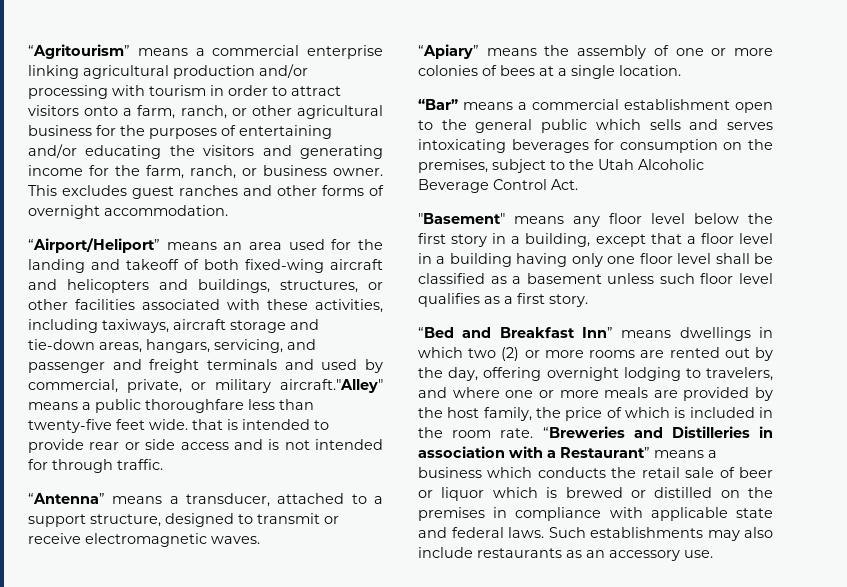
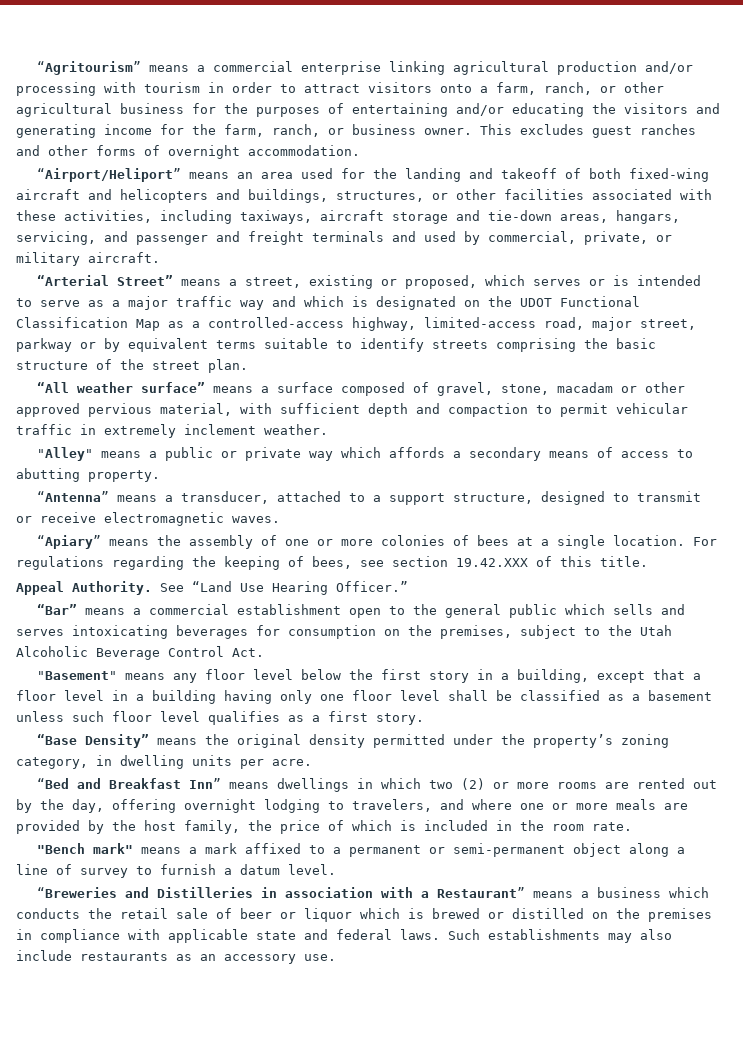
[280,379,383,393] [28,399,314,413] [28,419,329,433] [28,439,383,453] [28,459,163,473] aircraft."Alley" means a public thoroughfare less than twenty-five feet wide. that is intended to provide rear or side access and is not intended for through traffic. -> [88,252,160,263] [36,275,701,289] [16,296,640,310] [16,317,696,331] [16,338,656,352] [16,359,248,373] [36,382,685,396] [16,403,688,417] [16,424,328,438] [36,447,693,461] [16,468,160,482] aircraft. // “Arterial Street” means a street, existing or proposed, which serves or is intended to serve as a major traffic way and which is designated on the UDOT Functional Classification Map as a controlled-access highway, limited-access road, major street, parkway or by equivalent terms suitable to identify streets comprising the basic structure of the street plan. // “All weather surface” means a surface composed of gravel, stone, macadam or other approved pervious material, with sufficient depth and compaction to permit vehicular traffic in extremely inclement weather. // "Alley" means a public or private way which affords a secondary means of access to abutting property.
(681, 70) none -> [692,537,717,546] [16,556,648,570] [16,581,408,595] For regulations regarding the keeping of bees, see section 19.42.XXX of this title. // Appeal Authority. See “Land Use Hearing Officer.”
(588, 300) none -> [36,734,669,748] [16,755,312,769] // “Base Density” means the original density permitted under the property’s zoning category, in dwelling units per acre.
(534, 433) none -> [36,843,685,857] [16,864,336,878] // "Bench mark" means a mark affixed to a permanent or semi-permanent object along a line of survey to furnish a datum level. //

